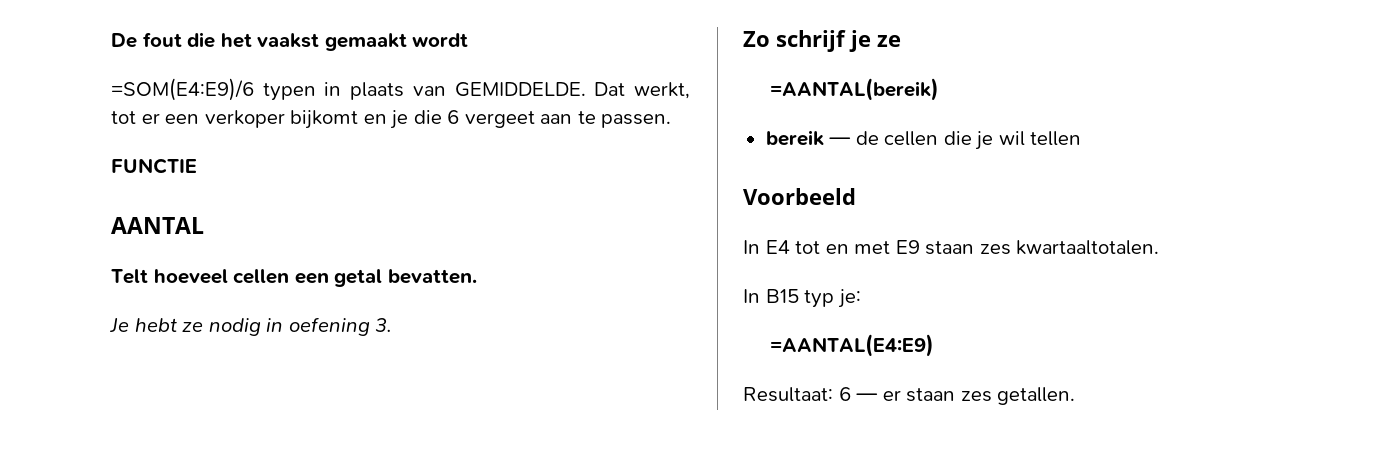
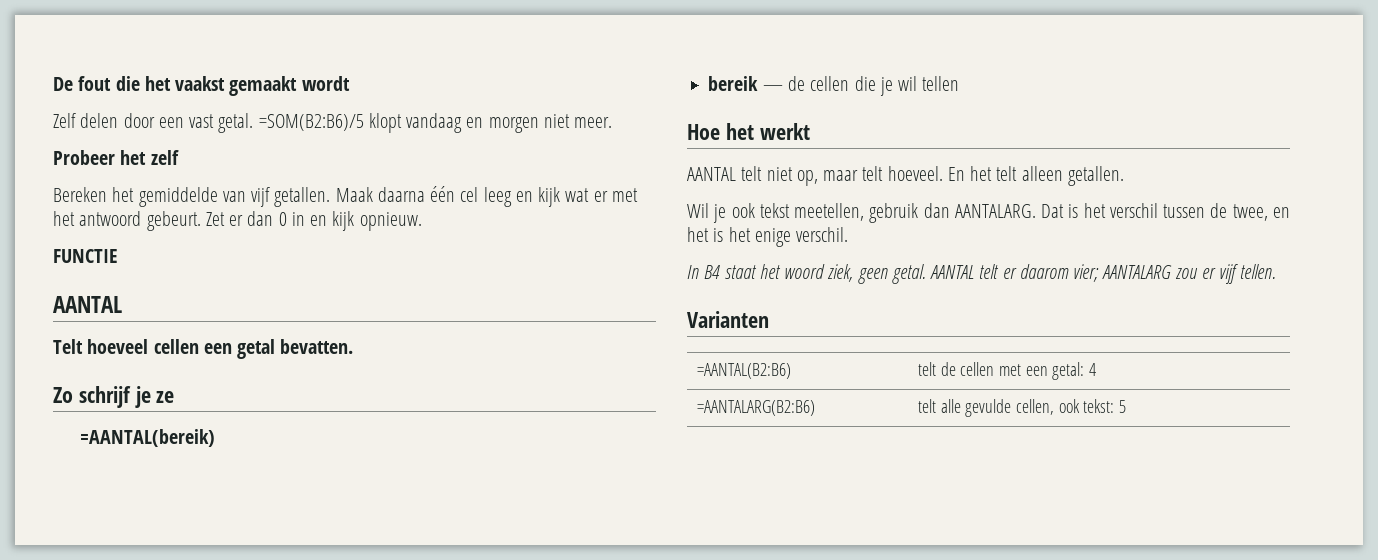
[111,78,690,101] [111,110,672,129] =SOM(E4:E9)/6 typen in plaats van GEMIDDELDE. Dat werkt, tot er een verkoper bijkomt en je die 6 vergeet aan te passen. -> [53,113,613,133] [53,150,179,165] [53,186,638,207] [53,211,422,231] Zelf delen door een vast getal. =SOM(B2:B6)/5 klopt vandaag en morgen niet meer. // Probeer het zelf // Bereken het gemiddelde van vijf getallen. Maak daarna één cel leeg en kijk wat er met het antwoord gebeurt. Zet er dan 0 in en kijk opnieuw.
[110,317,393,336] // Je hebt ze nodig in oefening 3. -> (354, 346) none
[743,188,856,205] [743,240,1160,255] [743,289,861,308] [770,334,935,357] [743,387,1076,405] Voorbeeld // In E4 tot en met E9 staan zes kwartaaltotalen. // In B15 typ je: // =AANTAL(E4:E9) // Resultaat: 6 — er staan zes getallen. -> [687,123,810,140] [687,166,1124,186] [687,203,1290,223] [687,227,849,247] [687,264,1277,284] [687,311,769,328] [696,363,791,379] [917,362,1097,380] [696,400,815,416] [917,399,1127,417] Hoe het werkt // AANTAL telt niet op, maar telt hoeveel. En het telt alleen getallen. // Wil je ook tekst meetellen, gebruik dan AANTALARG. Dat is het verschil tussen de twee, en het is het enige verschil. // In B4 staat het woord ziek, geen getal. AANTAL telt er daarom vier; AANTALARG zou er vijf tellen. // Varianten // =AANTAL(B2:B6) | telt de cellen met een getal: 4 // =AANTALARG(B2:B6) | telt alle gevulde cellen, ook tekst: 5

